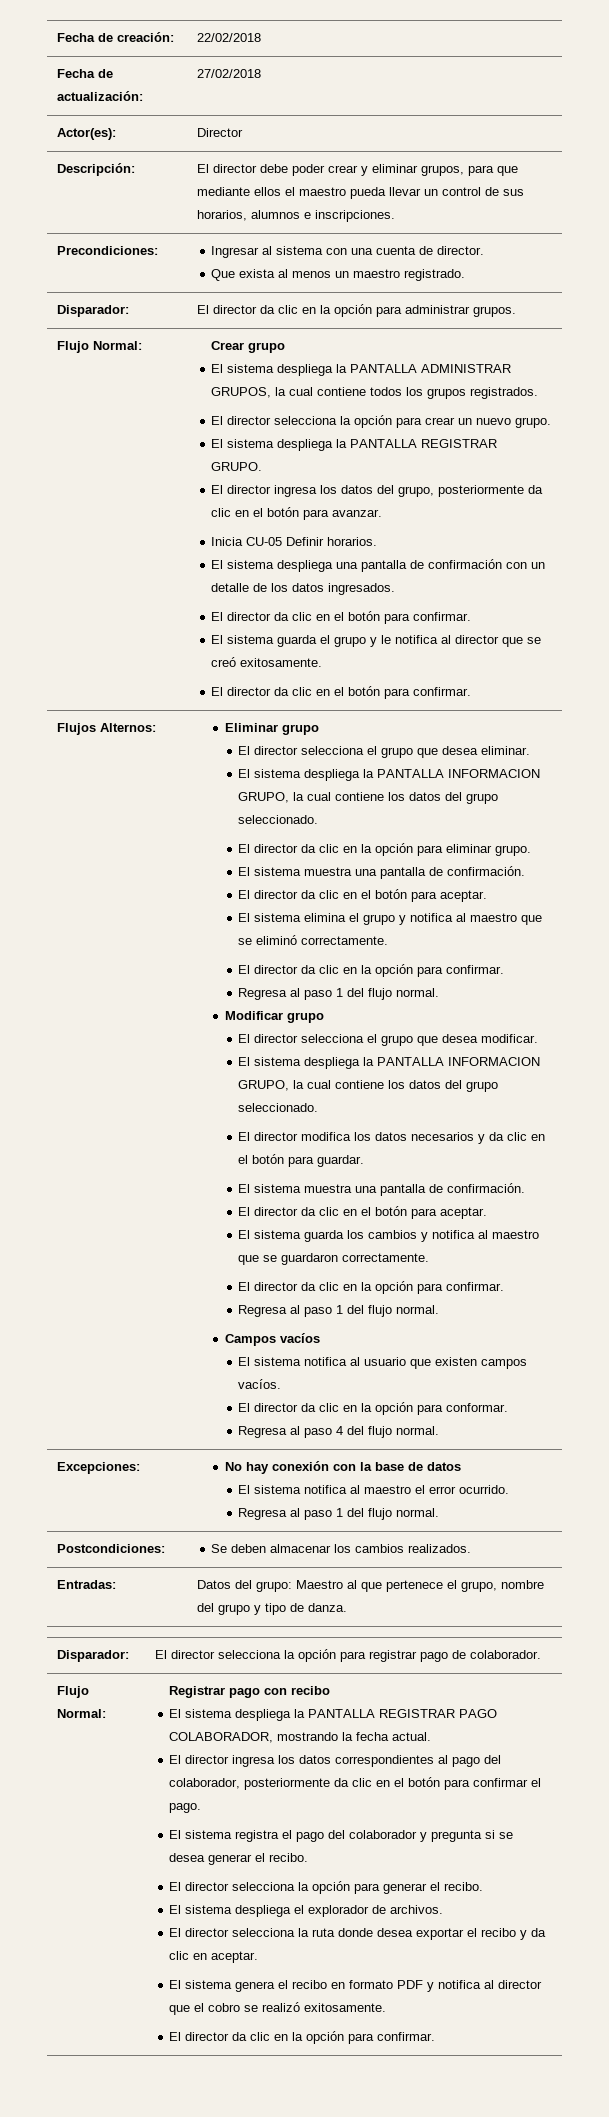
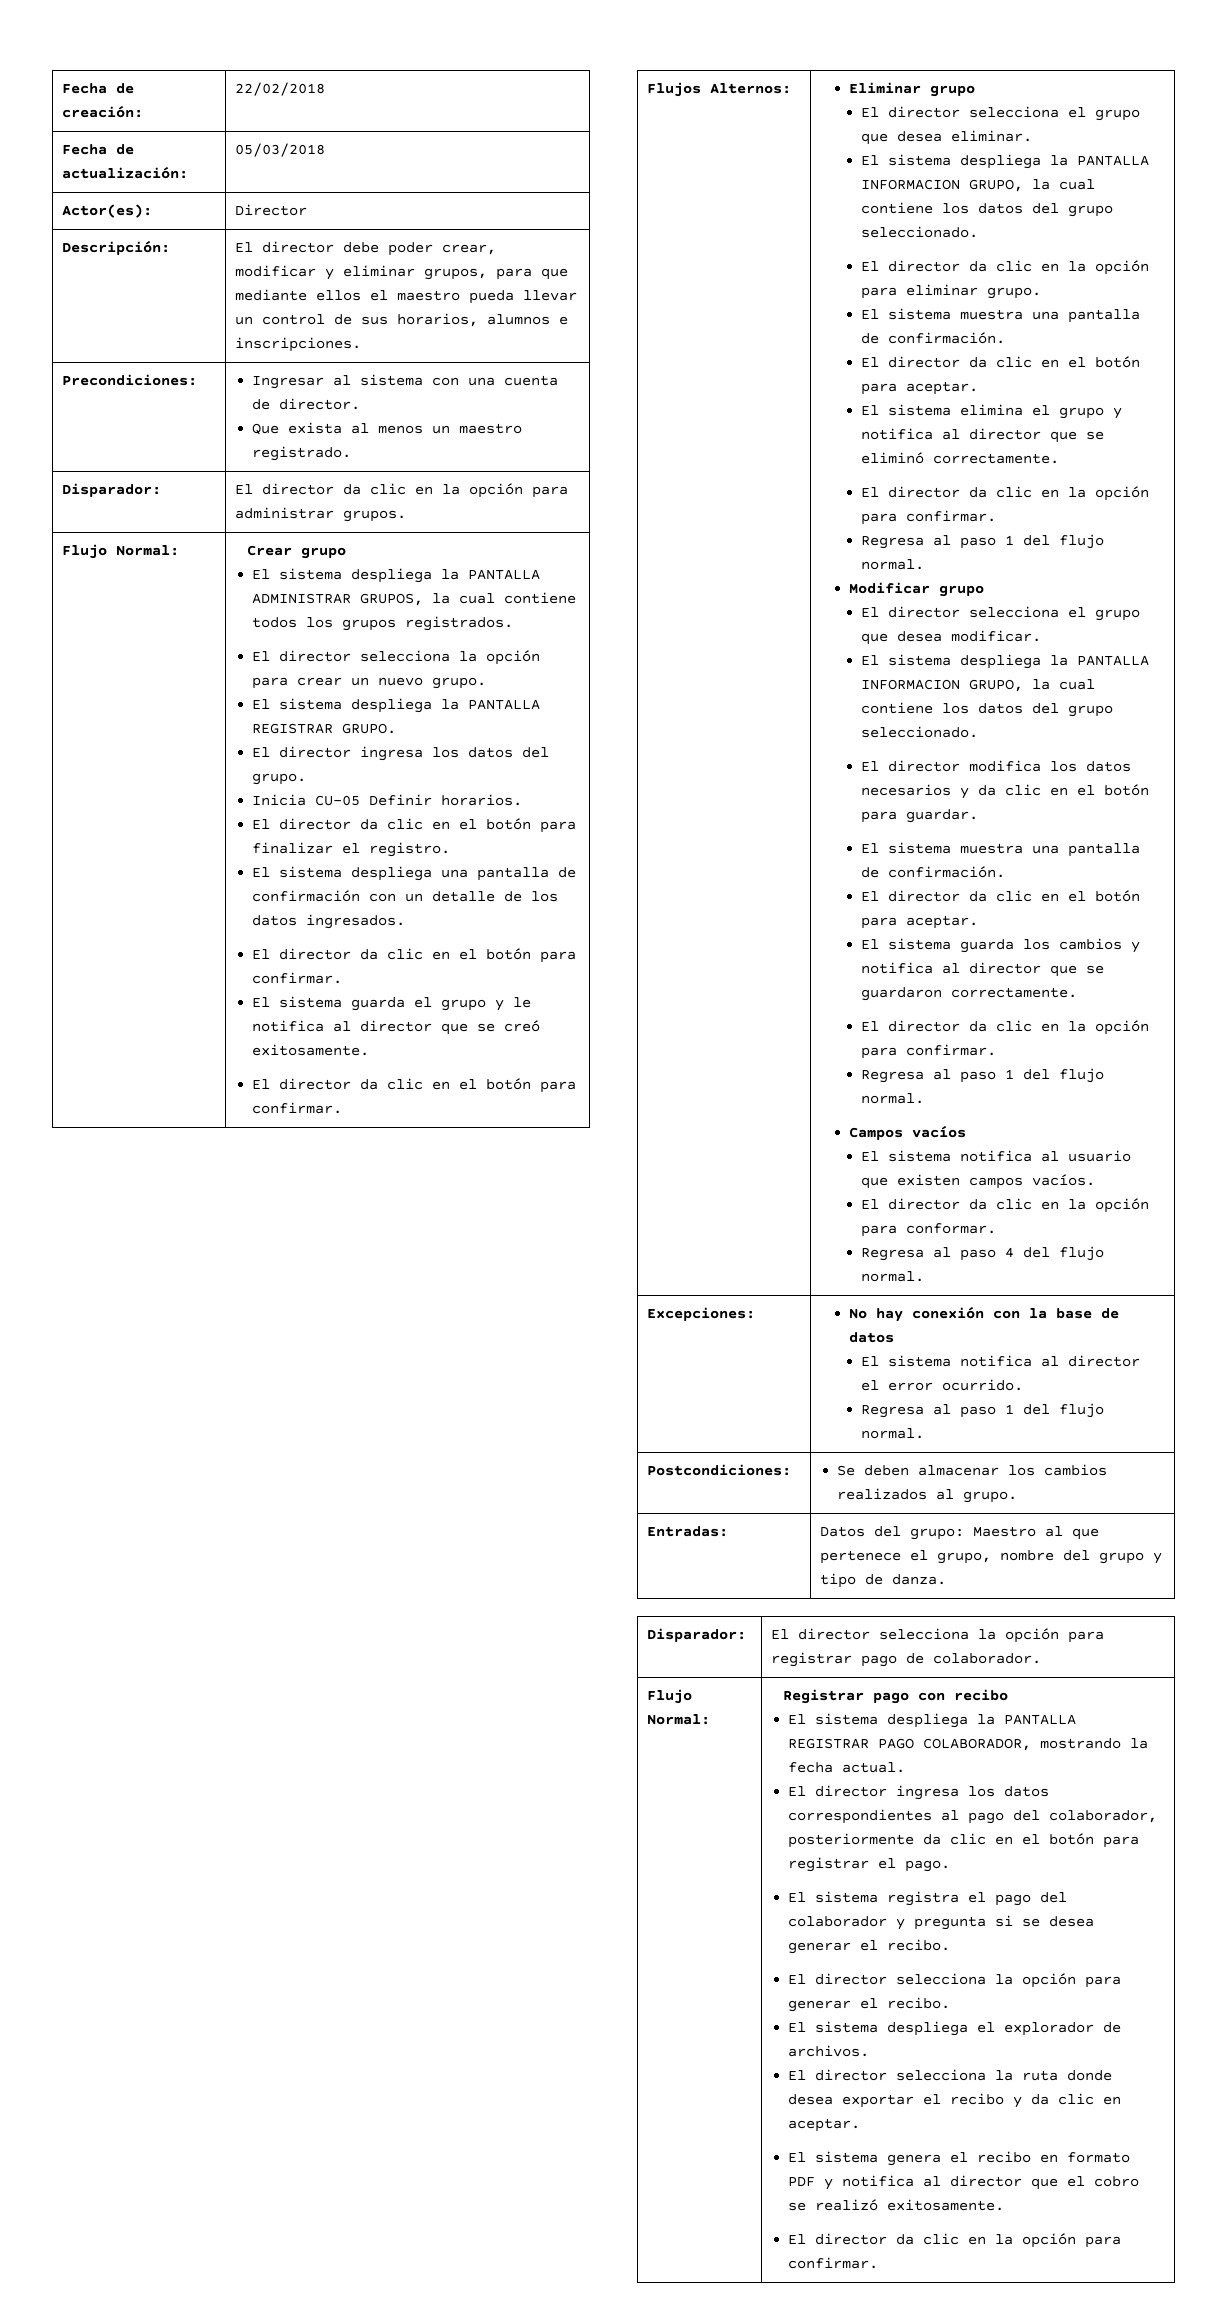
[197,69,262,78] 27/02/2018 -> [235,143,326,157] 05/03/2018
[328,165,359,173] crear -> [442,244,497,255] [235,265,317,277] crear, modificar
[398,485,544,497] [211,507,383,520] [211,537,378,546] grupo, posteriormente da clic en el botón para avanzar. // Inicia CU-05 Definir horarios. -> [252,773,307,785] [252,794,523,806] [252,818,577,833] [252,842,451,857] grupo. // Inicia CU-05 Definir horarios. // El director da clic en el botón para finalizar el registro.
[470,913,518,922] maestro -> [968,428,1041,440] director
[492,1230,540,1239] maestro -> [968,962,1041,974] director
[364,1485,412,1494] maestro -> [1067,1355,1140,1367] director
[408,1544,472,1553] realizados. -> [837,1488,1018,1503] realizados al grupo.
[473,1778,529,1787] confirmar -> [788,1857,870,1872] registrar

